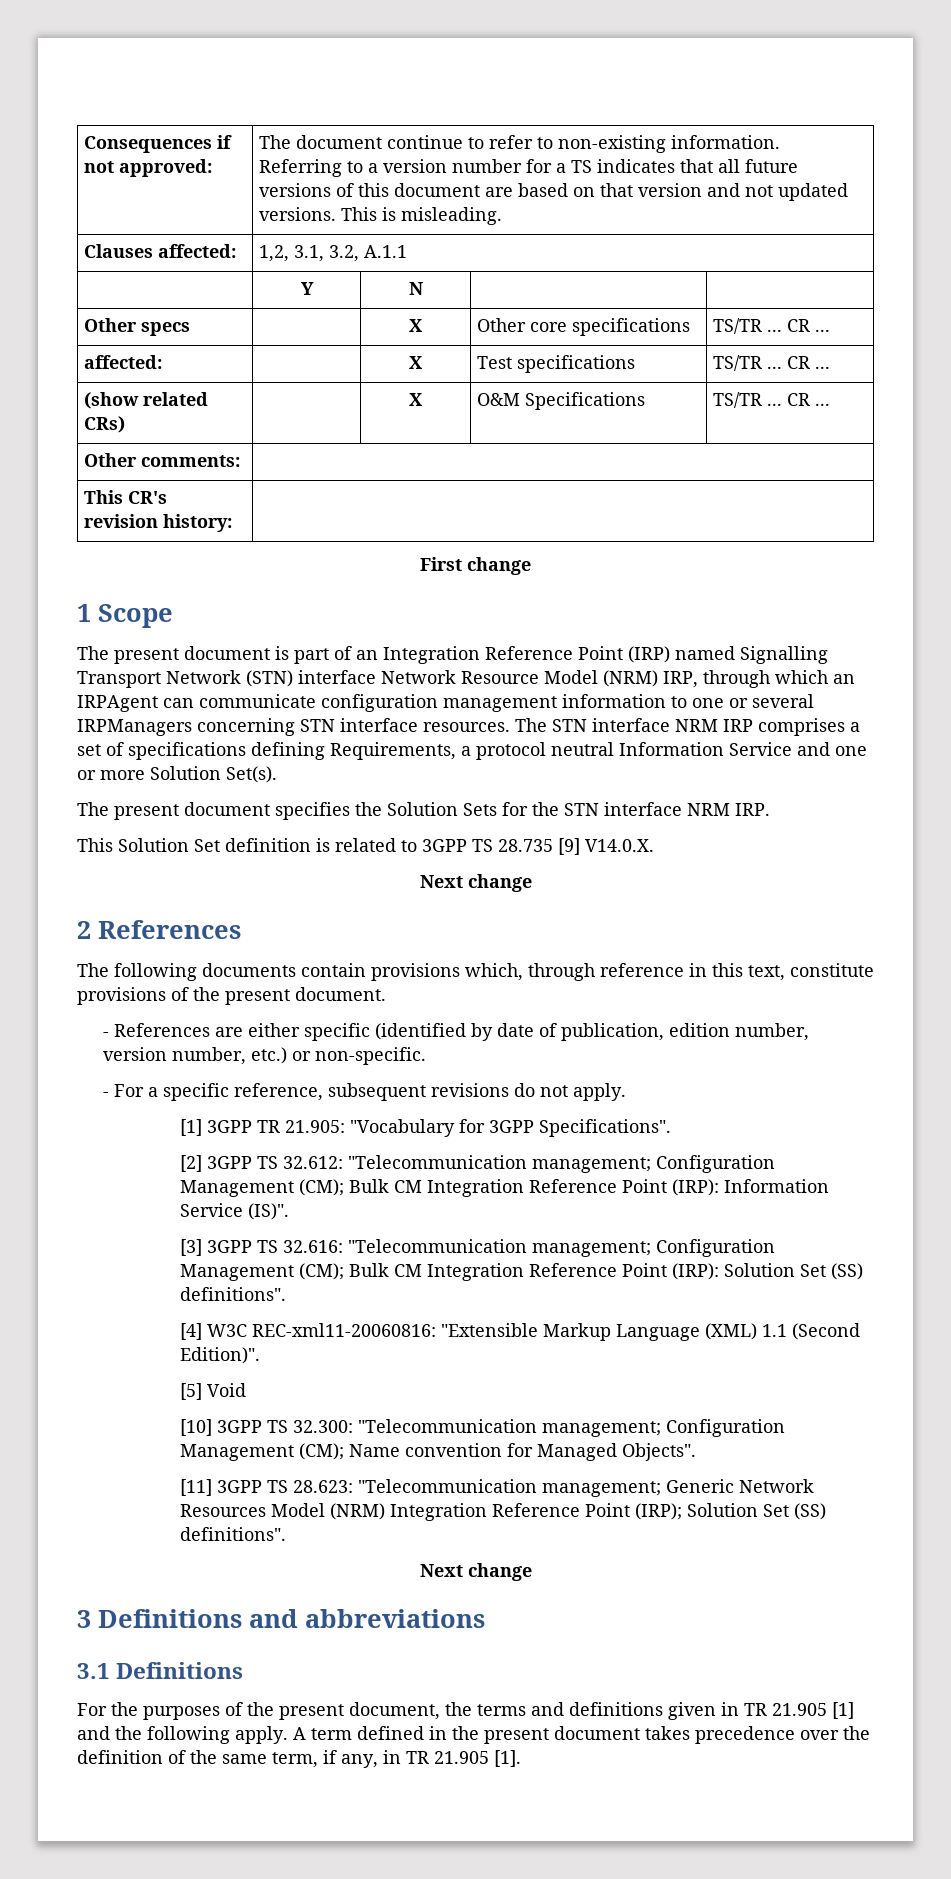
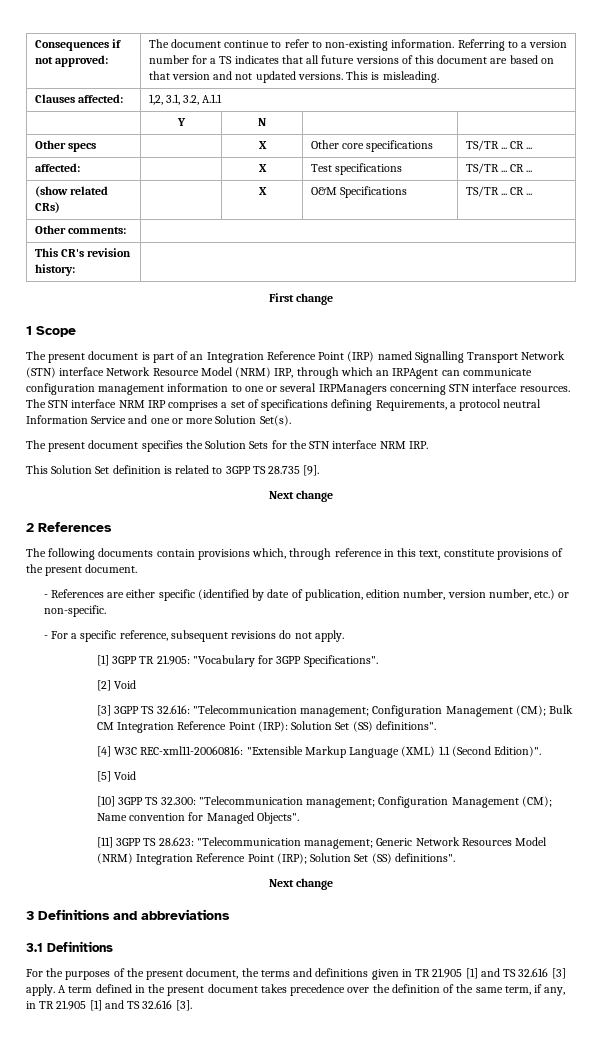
[558,838,654,855] [9] V14.0.X. -> [303,465,320,476] [9].
[206,1155,775,1173] [179,1179,829,1197] [179,1203,289,1220] 3GPP TS 32.612: "Telecommunication management; Configuration Management (CM); Bulk CM Integration Reference Point (IRP): Information Service (IS)". -> [114,680,137,689] Void
[115,1726,230,1744] the following -> [503,968,566,979] TS 32.616 [3]
[494,1750,521,1767] [1]. -> [89,1000,192,1011] [1] and TS 32.616 [3].

